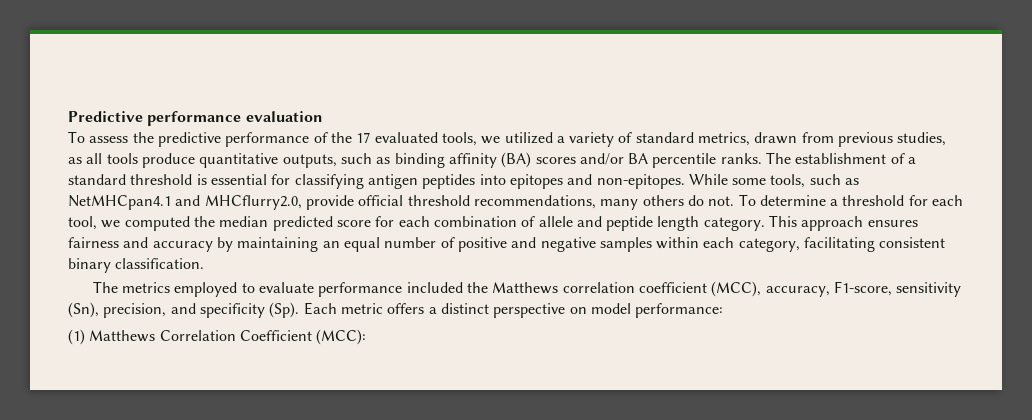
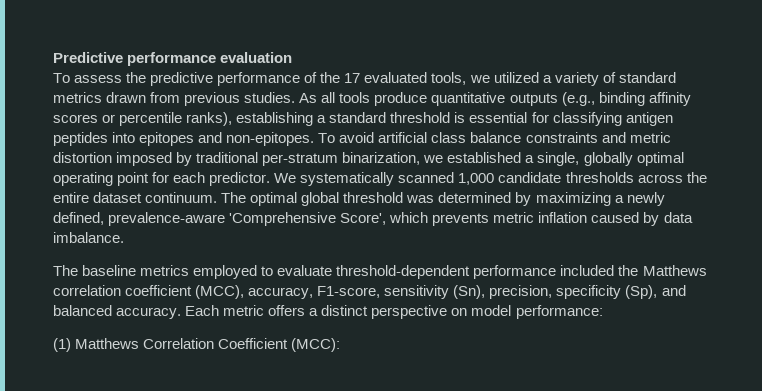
[698,132,751,146] metrics, -> [53,92,102,103] metrics
[897,132,947,146] [68,157,82,164] studies, as -> [244,92,318,103] studies. As
[282,152,905,168] outputs, such as binding affinity (BA) scores and/or BA percentile ranks. The establishment of -> [509,92,691,106] [53,112,314,126] outputs (e.g., binding affinity scores or percentile ranks), establishing
[688,174,860,188] [68,194,964,210] [68,215,918,231] [68,237,946,252] [68,258,205,273] [92,281,118,293] While some tools, such as NetMHCpan4.1 and MHCflurry2.0, provide official threshold recommendations, many others do not. To determine a threshold for each tool, we computed the median predicted score for each combination of allele and peptide length category. This approach ensures fairness and accuracy by maintaining an equal number of positive and negative samples within each category, facilitating consistent binary classification. // The -> [318,132,671,143] [53,152,684,166] [53,172,707,186] [53,192,665,206] [53,212,693,226] [53,232,124,243] [53,265,137,276] To avoid artificial class balance constraints and metric distortion imposed by traditional per-stratum binarization, we established a single, globally optimal operating point for each predictor. We systematically scanned 1,000 candidate thresholds across the entire dataset continuum. The optimal global threshold was determined by maximizing a newly defined, prevalence-aware 'Comprehensive Score', which prevents metric inflation caused by data imbalance. // The baseline
(314, 287) none -> [336,265,471,279] threshold-dependent
[170,302,300,318] and specificity (Sp). -> [556,285,686,299] [53,305,182,319] specificity (Sp), and balanced accuracy.

